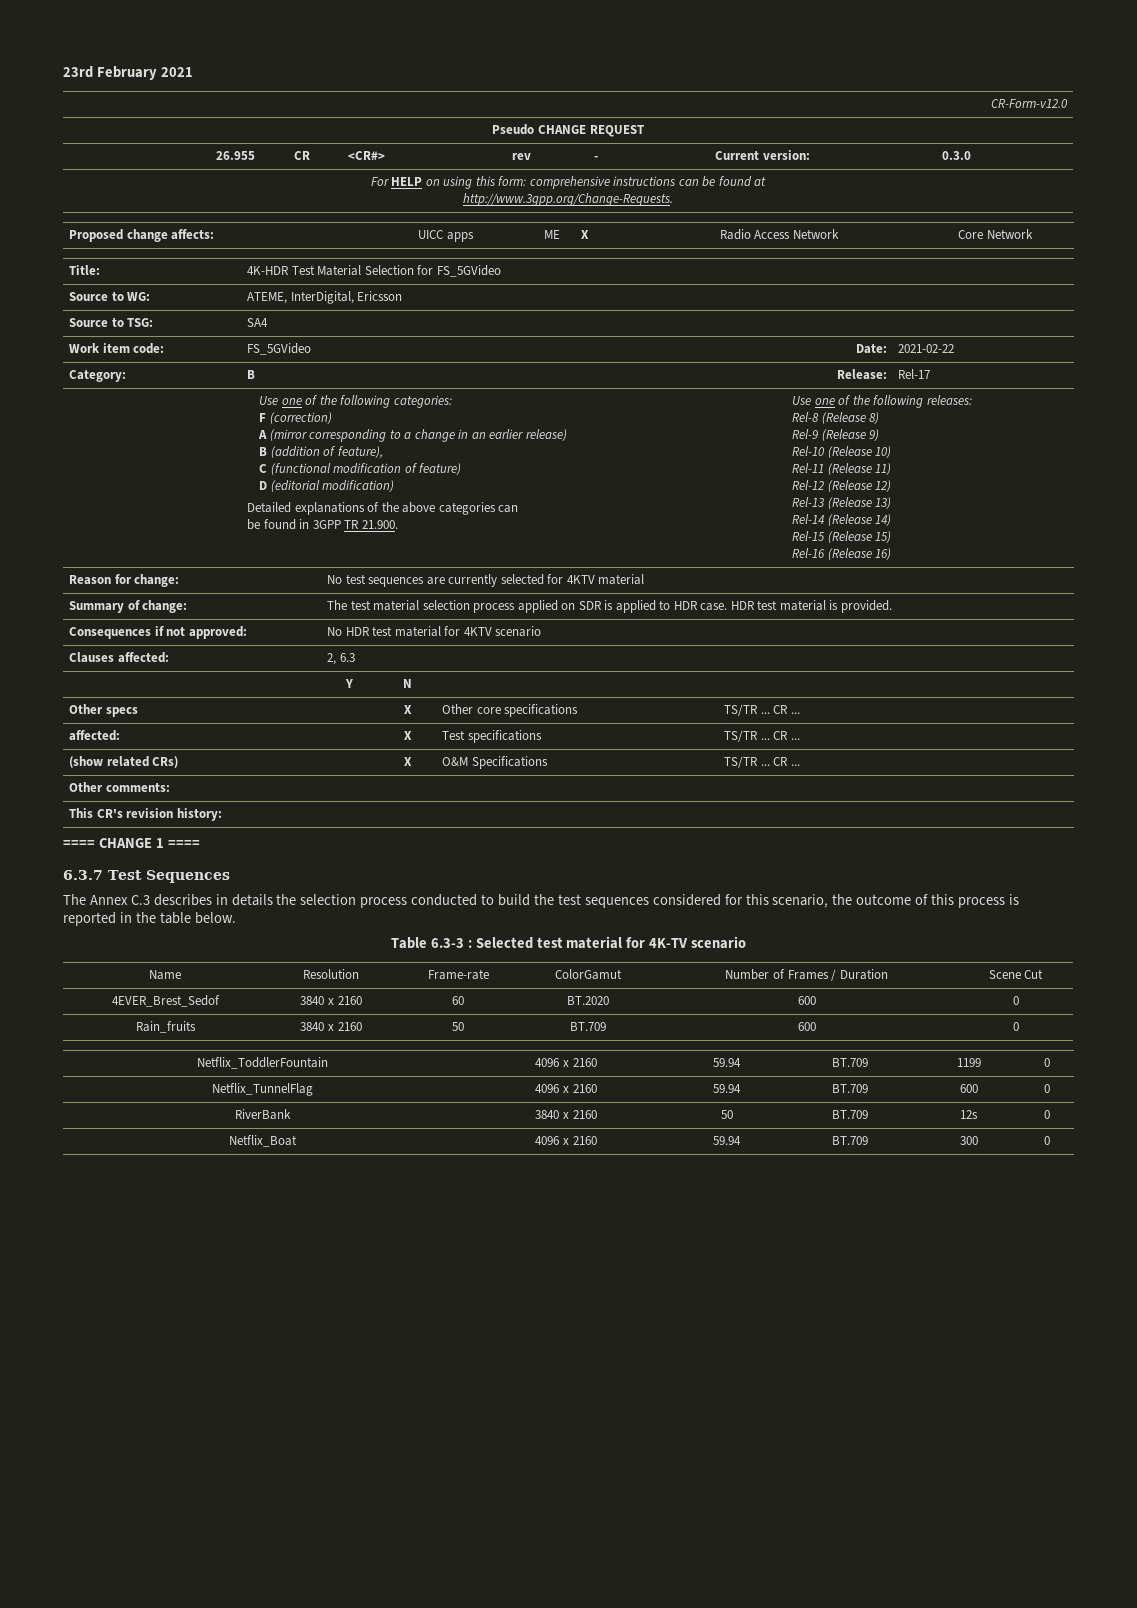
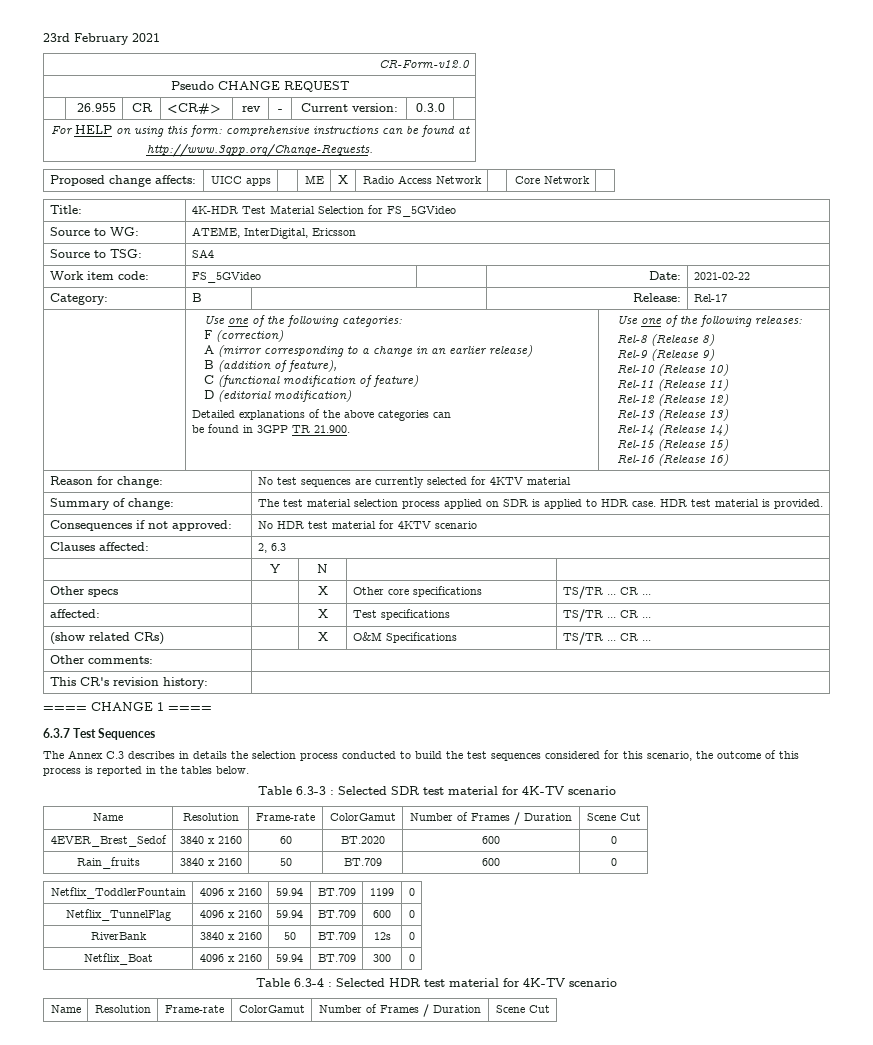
[159,912,191,924] table -> [181,766,212,774] tables
(533, 943) none -> [390,786,420,795] SDR
(1050, 1140) none -> [256,978,617,987] [50,1005,81,1013] [94,1005,151,1013] [165,1005,224,1013] [238,1005,305,1013] [319,1004,481,1017] [495,1005,550,1013] // Table 6.3-4 : Selected HDR test material for 4K-TV scenario // Name | Resolution | Frame-rate | ColorGamut | Number of Frames / Duration | Scene Cut

